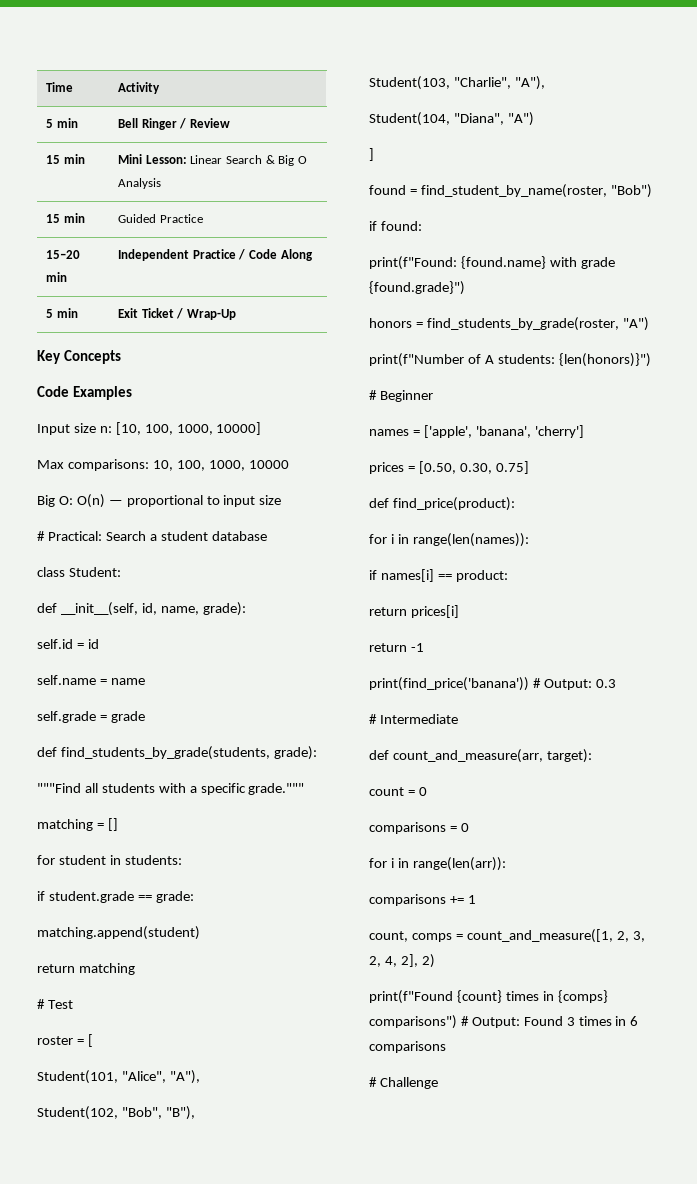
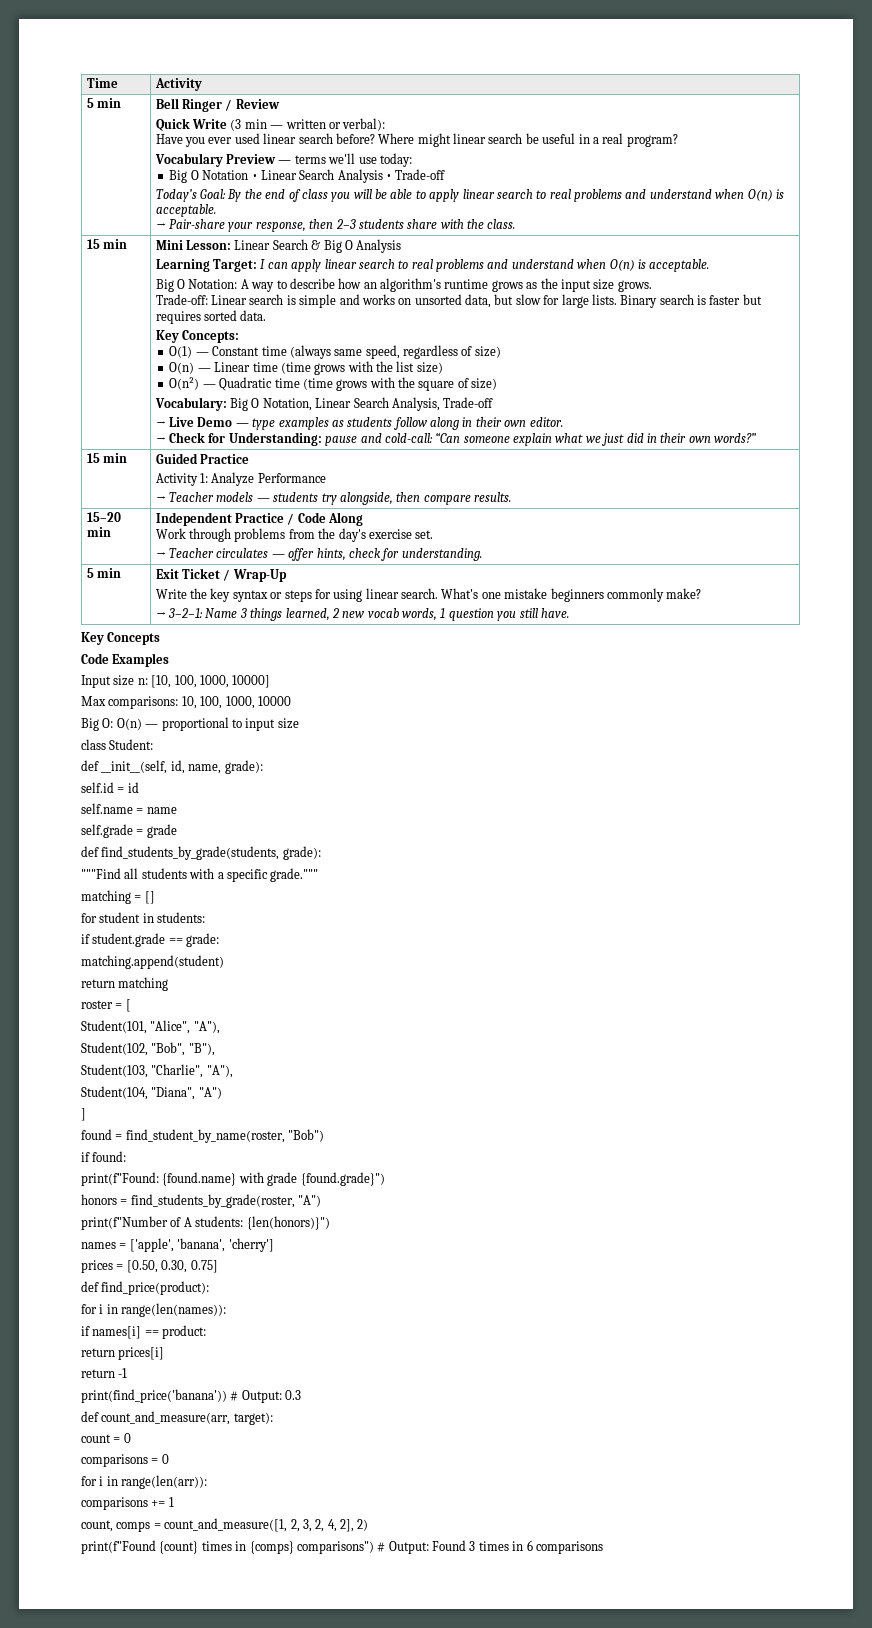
(230, 123) none -> [155,118,386,131] [155,133,678,147] [154,153,412,167] [169,169,446,183] [155,189,784,202] [155,204,216,217] [155,219,516,232] // Quick Write (3 min — written or verbal): // Have you ever used linear search before? Where might linear search be useful in a real program? // Vocabulary Preview — terms we'll use today: // Big O Notation • Linear Search Analysis • Trade-off // Today’s Goal: By the end of class you will be able to apply linear search to real problems and understand when O(n) is acceptable. // → Pair-share your response, then 2–3 students share with the class.
[46,213,85,223] [118,214,203,223] // 15 min | Guided Practice -> [155,259,710,272] [155,278,652,292] [155,294,762,308] [155,310,267,324] [155,330,240,343] [169,345,501,359] [169,361,443,375] [169,377,498,391] [154,397,494,411] [155,417,563,430] [155,432,757,446] [86,453,128,463] [155,453,250,464] [155,472,326,486] [155,492,512,505] // Learning Target: I can apply linear search to real problems and understand when O(n) is acceptable. // Big O Notation: A way to describe how an algorithm's runtime grows as the input size grows. // Trade-off: Linear search is simple and works on unsorted data, but slow for large lists. Binary search is faster but requires sorted data. // Key Concepts: // O(1) — Constant time (always same speed, regardless of size) // O(n) — Linear time (time grows with the list size) // O(n²) — Quadratic time (time grows with the square of size) // Vocabulary: Big O Notation, Linear Search Analysis, Trade-off // → Live Demo — type examples as students follow along in their own editor. // → Check for Understanding: pause and cold-call: “Can someone explain what we just did in their own words?” // 15 min | Guided Practice // Activity 1: Analyze Performance // → Teacher models — students try alongside, then compare results.
(313, 255) none -> [155,528,434,542] [155,548,482,561] // Work through problems from the day's exercise set. // → Teacher circulates — offer hints, check for understanding.
(236, 314) none -> [155,588,702,602] [155,608,569,621] // Write the key syntax or steps for using linear search. What's one mistake beginners commonly make? // → 3–2–1: Name 3 things learned, 2 new vocab words, 1 question you still have.
[37,531,267,541] // # Practical: Search a student database -> (299, 723) none
[37,999,73,1009] // # Test -> (169, 984) none
[369,390,433,402] // # Beginner -> (330, 1223) none
[369,714,458,724] // # Intermediate -> (302, 1395) none
[369,1077,438,1089] // # Challenge -> (603, 1547) none

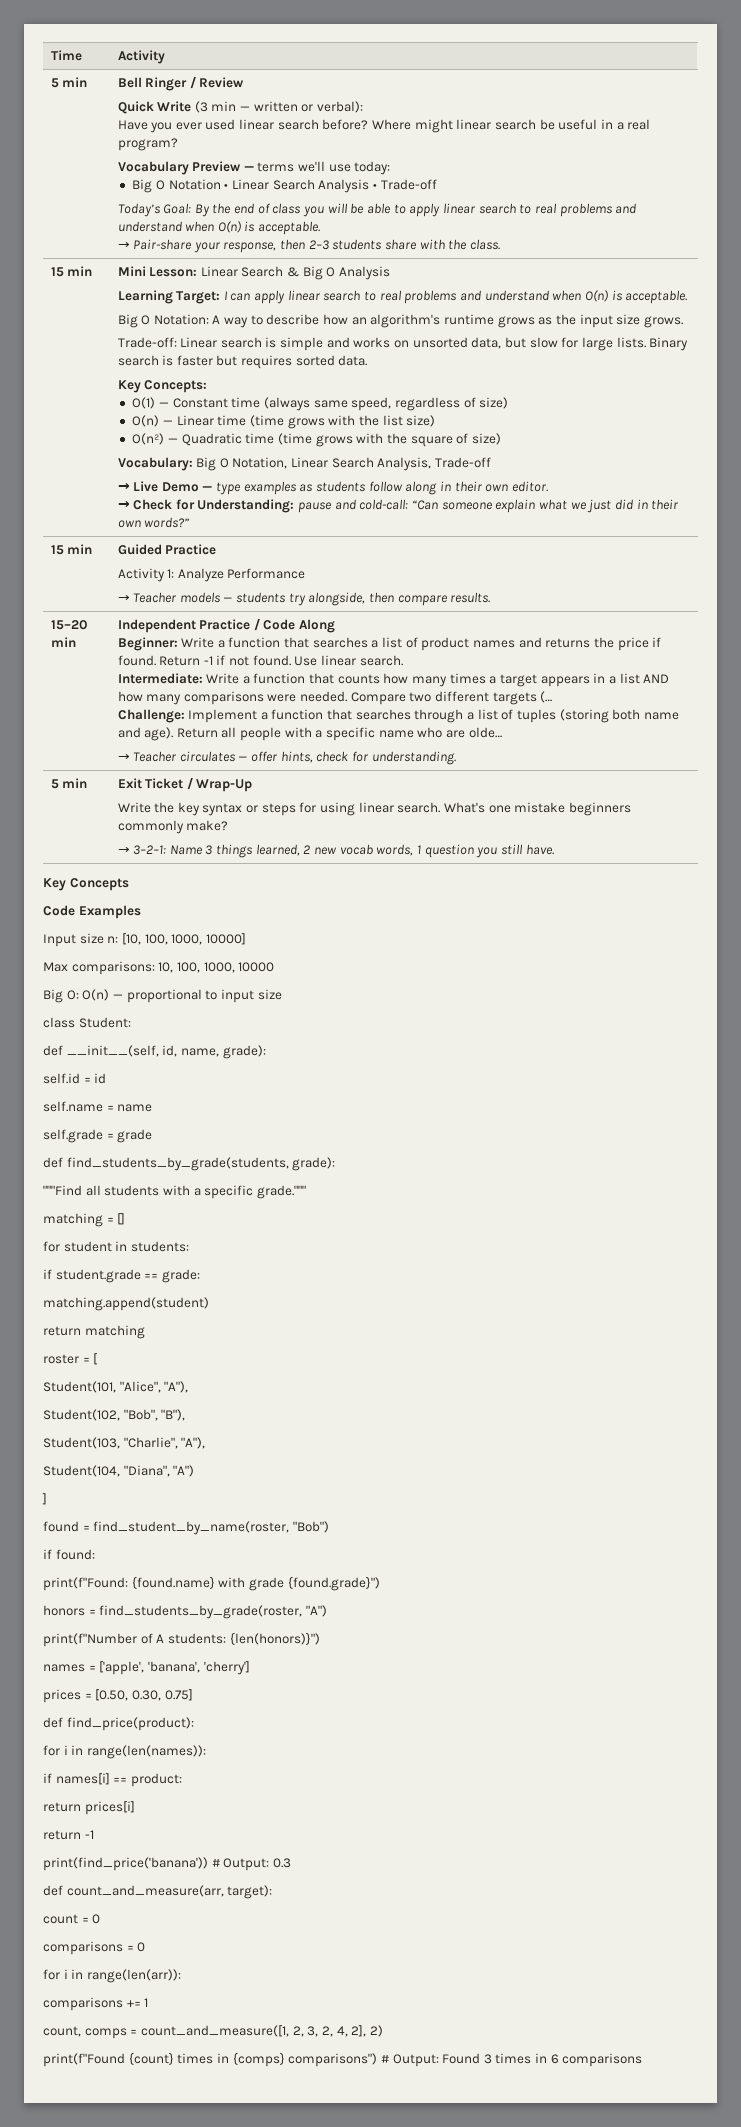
[155,528,434,542] Work through problems from the day's exercise set. -> [117,637,662,651] [117,655,403,666] [117,673,670,687] [117,691,553,705] [117,709,679,723] [117,727,502,741] Beginner: Write a function that searches a list of product names and returns the price if found. Return -1 if not found. Use linear search. // Intermediate: Write a function that counts how many times a target appears in a list AND how many comparisons were needed. Compare two different targets (… // Challenge: Implement a function that searches through a list of tuples (storing both name and age). Return all people with a specific name who are olde…

